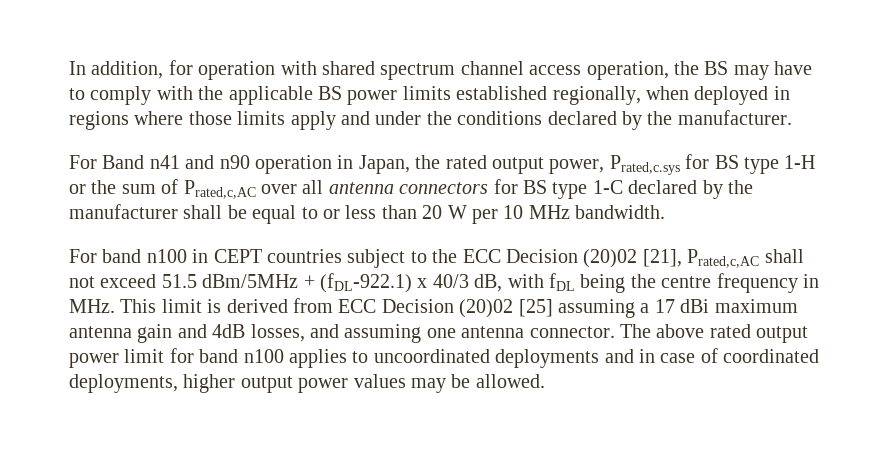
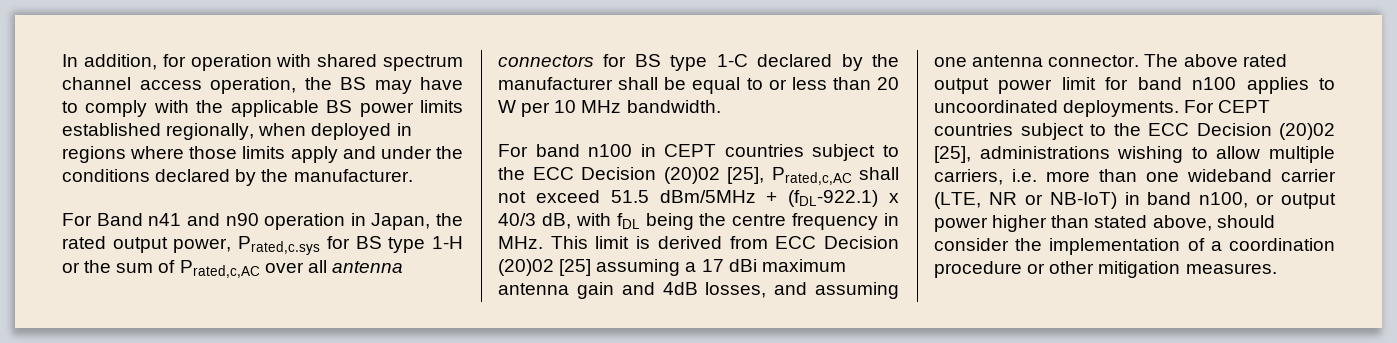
[642,249,682,267] [21], -> [727,167,764,184] [25],
[495,348,820,368] [69,374,545,393] deployments and in case of coordinated deployments, higher output power values may be allowed. -> [1063,100,1271,117] [934,123,1335,140] [934,146,1335,163] [934,169,1336,185] [934,192,1336,209] [934,215,1275,232] [934,238,1335,255] [934,261,1277,278] deployments. For CEPT countries subject to the ECC Decision (20)02 [25], administrations wishing to allow multiple carriers, i.e. more than one wideband carrier (LTE, NR or NB-IoT) in band n100, or output power higher than stated above, should consider the implementation of a coordination procedure or other mitigation measures.

